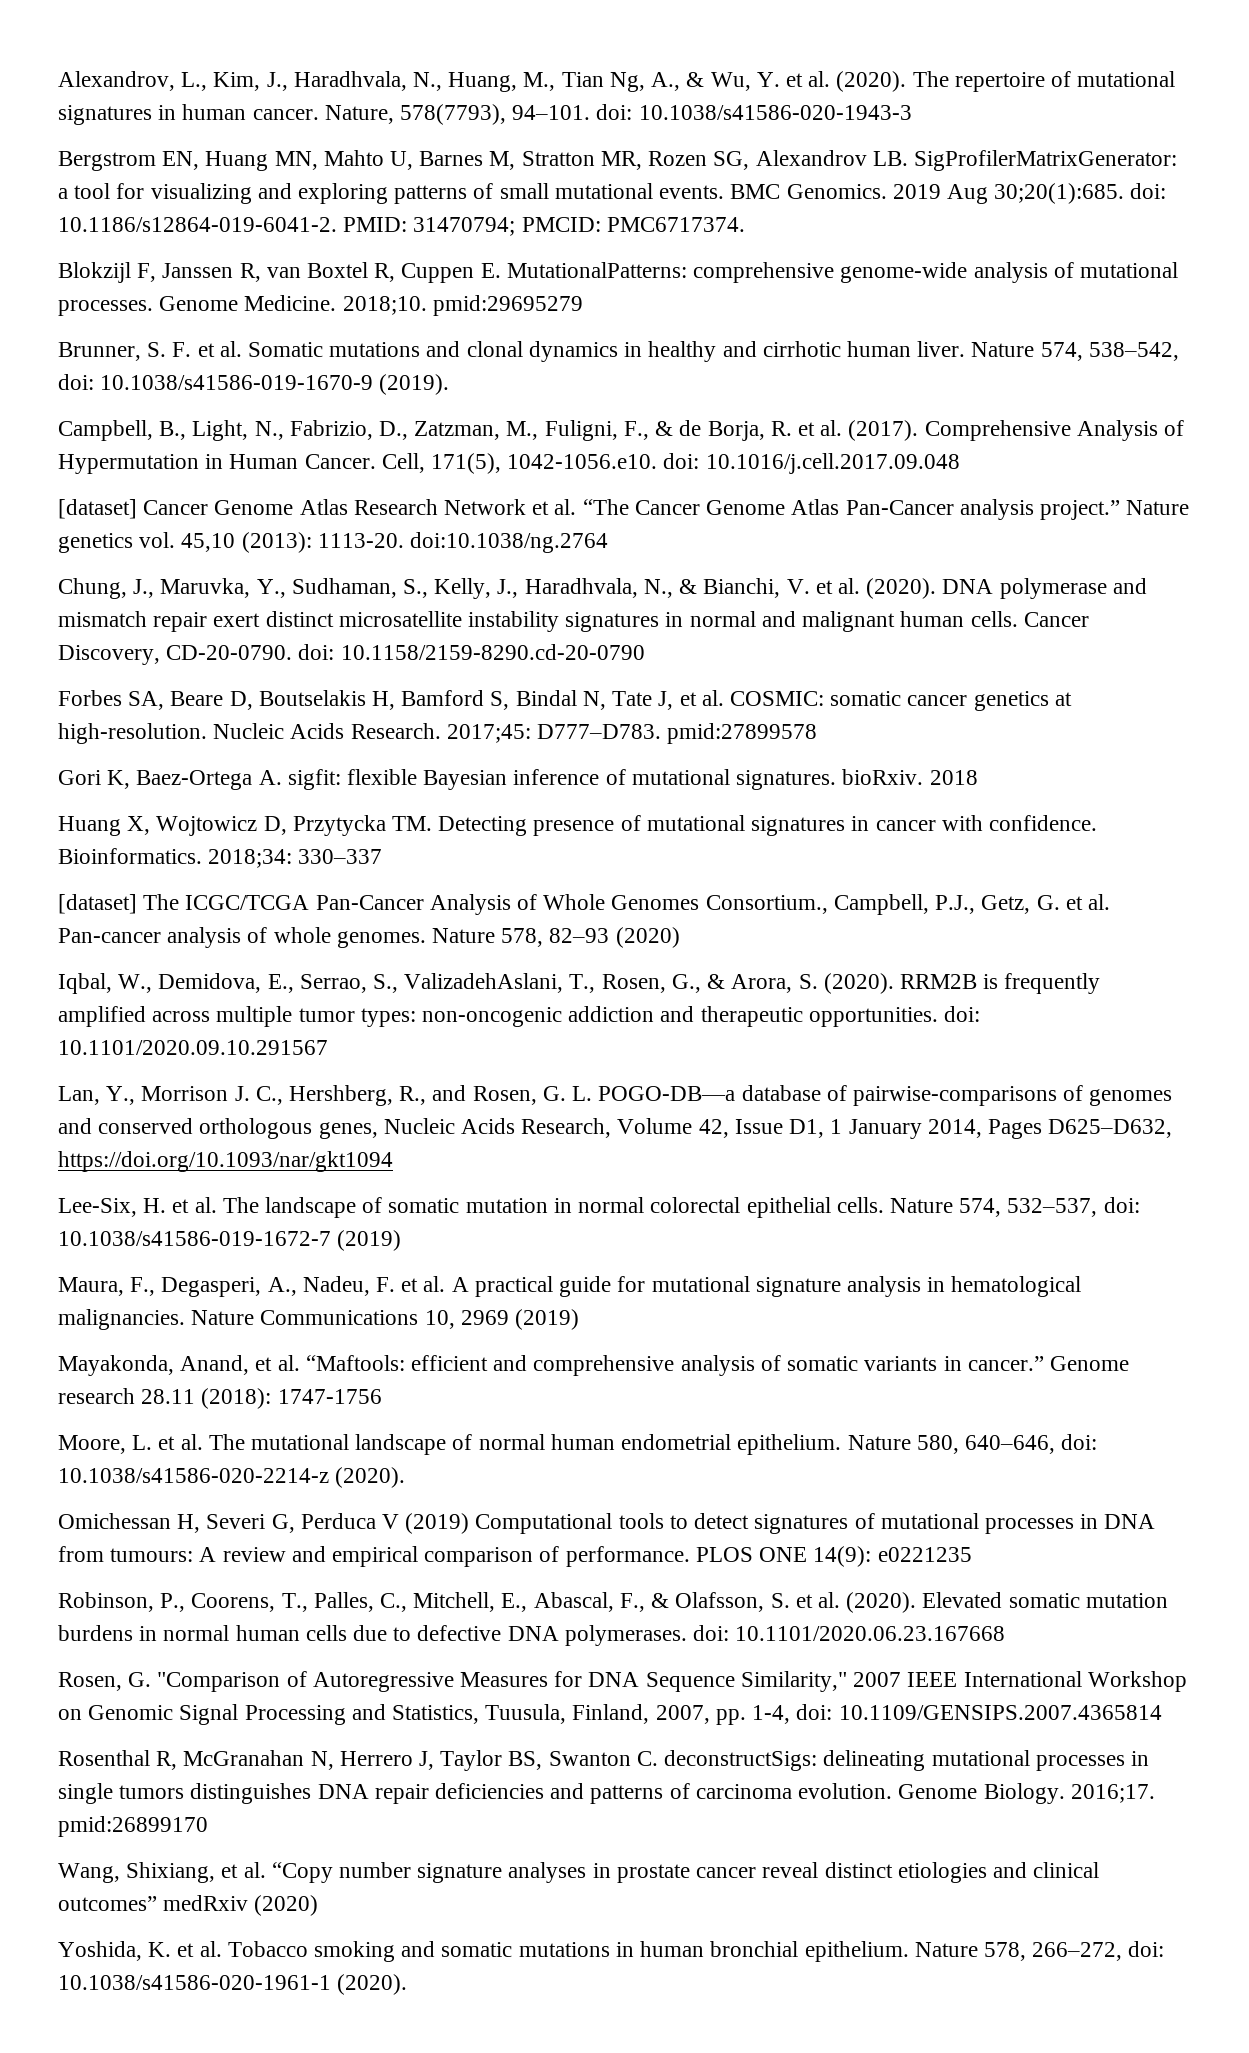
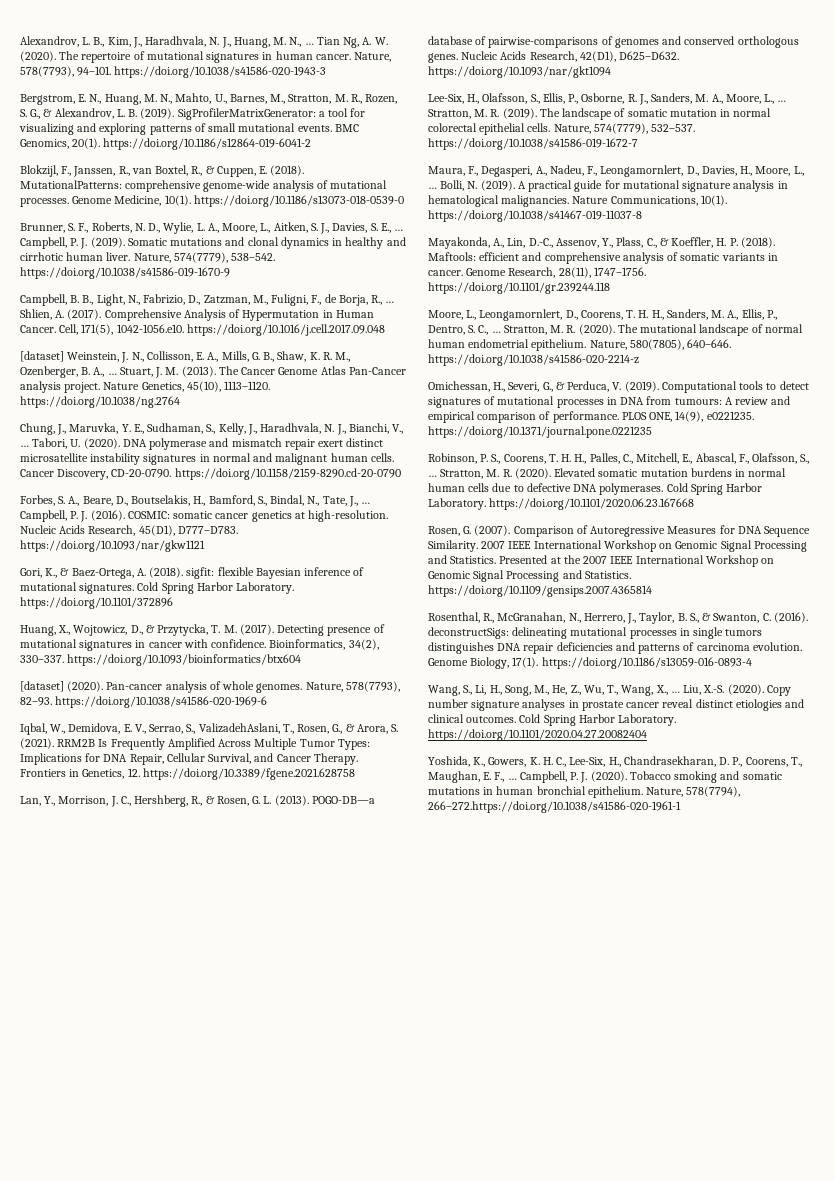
[58,71,208,91] Alexandrov, L., -> [20,36,105,47] Alexandrov, L. B.,
[413,71,831,92] N., Huang, M., Tian Ng, A., & Wu, Y. et al. -> [209,37,388,48] N. J., Huang, M. N., … Tian Ng, A. W.
[596,104,912,120] [58,150,908,171] doi: 10.1038/s41586-020-1943-3 // Bergstrom EN, Huang MN, Mahto U, Barnes M, Stratton MR, Rozen SG, Alexandrov LB. -> [114,66,327,78] [20,93,398,105] [20,108,175,119] https://doi.org/10.1038/s41586-020-1943-3 // Bergstrom, E. N., Huang, M. N., Mahto, U., Barnes, M., Stratton, M. R., Rozen, S. G., & Alexandrov, L. B. (2019).
[786,183,1167,204] [58,217,745,236] [58,262,501,283] Genomics. 2019 Aug 30;20(1):685. doi: 10.1186/s12864-019-6041-2. PMID: 31470794; PMCID: PMC6717374. // Blokzijl F, Janssen R, van Boxtel R, Cuppen E. -> [20,138,312,150] [20,165,305,177] Genomics, 20(1). https://doi.org/10.1186/s12864-019-6041-2 // Blokzijl, F., Janssen, R., van Boxtel, R., & Cuppen, E. (2018).
[244,295,583,316] Medicine. 2018;10. pmid:29695279 -> [114,195,404,207] Medicine, 10(1). https://doi.org/10.1186/s13073-018-0539-0
[172,341,242,357] F. et al. -> [78,222,404,234] [20,237,125,249] F., Roberts, N. D., Wylie, L. A., Moore, L., Aitken, S. J., Davies, S. E., … Campbell, P. J. (2019).
[971,342,1179,361] [58,374,450,395] [58,420,153,441] Nature 574, 538–542, doi: 10.1038/s41586-019-1670-9 (2019). // Campbell, -> [133,252,276,263] [20,267,230,279] [20,294,80,306] Nature, 574(7779), 538–542. https://doi.org/10.1038/s41586-019-1670-9 // Campbell, B.
[655,421,674,436] & -> (322, 300) none
[770,420,843,436] R. et al. -> [371,295,395,305] [20,309,65,320] R., … Shlien, A.
[663,453,960,474] [58,499,629,519] doi: 10.1016/j.cell.2017.09.048 // [dataset] Cancer Genome Atlas Research Network et al. “The -> [186,324,385,336] [20,351,351,363] [20,366,239,378] https://doi.org/10.1016/j.cell.2017.09.048 // [dataset] Weinstein, J. N., Collisson, E. A., Mills, G. B., Shaw, K. R. M., Ozenberger, B. A., … Stuart, J. M. (2013). The
[1039,500,1190,520] [58,532,609,553] project.” Nature genetics vol. 45,10 (2013): 1113-20. doi:10.1038/ng.2764 -> [64,381,271,393] [20,396,180,408] project. Nature Genetics, 45(10), 1113–1120. https://doi.org/10.1038/ng.2764
[256,579,286,598] Y., -> [121,424,144,434] Y. E.,
[643,578,860,598] N., & Bianchi, V. et al. -> [324,423,404,435] [20,438,81,449] N. J., Bianchi, V., … Tabori, U.
[298,644,645,660] [58,690,724,710] doi: 10.1158/2159-8290.cd-20-0790 // Forbes SA, Beare D, Boutselakis H, Bamford S, Bindal N, Tate J, et al. -> [174,468,401,480] [20,495,371,507] [20,510,125,522] https://doi.org/10.1158/2159-8290.cd-20-0790 // Forbes, S. A., Beare, D., Boutselakis, H., Bamford, S., Bindal, N., Tate, J., … Campbell, P. J. (2016).
[350,723,818,744] [58,770,282,790] Research. 2017;45: D777–D783. pmid:27899578 // Gori K, Baez-Ortega A. -> [88,525,238,536] [20,540,205,552] [20,567,184,579] Research, 45(D1), D777–D783. https://doi.org/10.1093/nar/gkw1121 // Gori, K., & Baez-Ortega, A. (2018).
[842,769,978,785] [58,815,433,836] bioRxiv. 2018 // Huang X, Wojtowicz D, Przytycka TM. -> [137,582,295,594] [20,597,173,609] [20,624,274,636] Cold Spring Harbor Laboratory. https://doi.org/10.1101/372896 // Huang, X., Wojtowicz, D., & Przytycka, T. M. (2017).
[58,848,383,868] [58,894,1110,915] Bioinformatics. 2018;34: 330–337 // [dataset] The ICGC/TCGA Pan-Cancer Analysis of Whole Genomes Consortium., Campbell, P.J., Getz, G. et al. -> [269,639,379,650] [20,654,302,666] [20,681,104,692] Bioinformatics, 34(2), 330–337. https://doi.org/10.1093/bioinformatics/btx604 // [dataset] (2020).
[432,927,680,948] Nature 578, 82–93 (2020) -> [305,681,400,692] [20,696,268,708] Nature, 578(7793), 82–93. https://doi.org/10.1038/s41586-020-1969-6
[267,974,294,993] E., -> [123,724,146,734] E. V.,
[823,973,1101,994] [58,1006,981,1027] [58,1040,328,1055] (2020). RRM2B is frequently amplified across multiple tumor types: non-oncogenic addiction and therapeutic opportunities. doi: 10.1101/2020.09.10.291567 -> [20,738,370,750] [20,753,358,765] [20,768,355,780] (2021). RRM2B Is Frequently Amplified Across Multiple Tumor Types: Implications for DNA Repair, Cellular Survival, and Cancer Therapy. Frontiers in Genetics, 12. https://doi.org/10.3389/fgene.2021.628758
[141,1086,229,1101] Morrison -> [58,796,109,806] Morrison,
[432,1085,467,1101] and -> [205,796,215,804] &
(593, 1093) none -> [274,795,309,806] (2013).
[318,1118,1173,1139] [58,1151,393,1172] [58,1197,217,1217] genes, Nucleic Acids Research, Volume 42, Issue D1, 1 January 2014, Pages D625–D632, https://doi.org/10.1093/nar/gkt1094 // Lee-Six, H. et al. -> [428,51,680,63] [428,66,611,78] [428,93,787,105] [428,108,537,119] genes. Nucleic Acids Research, 42(D1), D625–D632. https://doi.org/10.1093/nar/gkt1094 // Lee-Six, H., Olafsson, S., Ellis, P., Osborne, R. J., Sanders, M. A., Moore, L., … Stratton, M. R. (2019).
[889,1197,1140,1217] [58,1230,402,1251] Nature 574, 532–537, doi: 10.1038/s41586-019-1672-7 (2019) -> [553,123,696,134] [428,138,638,150] Nature, 574(7779), 532–537. https://doi.org/10.1038/s41586-019-1672-7
[376,1276,446,1292] F. et al. -> [587,165,804,177] [428,180,515,191] F., Leongamornlert, D., Davies, H., Moore, L., … Bolli, N. (2019).
[260,1309,580,1330] [58,1355,405,1376] Communications 10, 2969 (2019) // Mayakonda, Anand, et al. “Maftools: -> [610,195,727,206] [428,210,642,222] [428,237,775,249] [428,252,476,261] Communications, 10(1). https://doi.org/10.1038/s41467-019-11037-8 // Mayakonda, A., Lin, D.-C., Assenov, Y., Plass, C., & Koeffler, H. P. (2018). Maftools:
[967,1356,1129,1371] [58,1388,382,1409] [58,1434,203,1454] cancer.” Genome research 28.11 (2018): 1747-1756 // Moore, L. et al. -> [428,267,646,278] [428,282,610,294] [428,309,777,321] [428,324,615,335] cancer. Genome Research, 28(11), 1747–1756. https://doi.org/10.1101/gr.239244.118 // Moore, L., Leongamornlert, D., Coorens, T. H. H., Sanders, M. A., Ellis, P., Dentro, S. C., … Stratton, M. R. (2020).
[847,1434,1098,1454] [58,1467,406,1488] [58,1513,470,1534] Nature 580, 640–646, doi: 10.1038/s41586-020-2214-z (2020). // Omichessan H, Severi G, Perduca V (2019) -> [589,339,732,350] [428,354,639,366] [428,381,659,392] Nature, 580(7805), 640–646. https://doi.org/10.1038/s41586-020-2214-z // Omichessan, H., Severi, G., & Perduca, V. (2019).
[759,1546,972,1567] [58,1592,308,1612] ONE 14(9): e0221235 // Robinson, P., Coorens, T., -> [649,411,754,422] [428,426,652,438] [428,453,587,464] ONE, 14(9), e0221235. https://doi.org/10.1371/journal.pone.0221235 // Robinson, P. S., Coorens, T. H. H.,
[651,1592,840,1612] & Olafsson, S. et al. -> [752,453,810,464] [428,469,512,479] Olafsson, S., … Stratton, M. R.
[693,1625,1006,1641] [58,1672,281,1692] doi: 10.1101/2020.06.23.167668 // Rosen, G. "Comparison -> [666,483,763,495] [428,498,695,510] [428,525,574,537] Cold Spring Harbor Laboratory. https://doi.org/10.1101/2020.06.23.167668 // Rosen, G. (2007). Comparison
[740,1671,1187,1692] [58,1704,1162,1725] [58,1750,658,1771] Similarity," 2007 IEEE International Workshop on Genomic Signal Processing and Statistics, Tuusula, Finland, 2007, pp. 1-4, doi: 10.1109/GENSIPS.2007.4365814 // Rosenthal R, McGranahan N, Herrero J, Taylor BS, Swanton C. -> [428,540,807,552] [428,555,775,567] [428,570,631,582] [428,585,652,597] [428,612,808,624] Similarity. 2007 IEEE International Workshop on Genomic Signal Processing and Statistics. Presented at the 2007 IEEE International Workshop on Genomic Signal Processing and Statistics. https://doi.org/10.1109/gensips.2007.4365814 // Rosenthal, R., McGranahan, N., Herrero, J., Taylor, B. S., & Swanton, C. (2016).
[983,1783,1155,1804] [58,1816,208,1837] [58,1862,333,1883] Biology. 2016;17. pmid:26899170 // Wang, Shixiang, et al. “Copy -> [470,657,752,669] [428,684,791,696] Biology, 17(1). https://doi.org/10.1186/s13059-016-0893-4 // Wang, S., Li, H., Song, M., He, Z., Wu, T., Wang, X., … Liu, X.-S. (2020). Copy
[58,1895,319,1916] [58,1941,222,1961] outcomes” medRxiv (2020) // Yoshida, K. et al. -> [466,714,677,726] [428,729,647,741] [428,756,802,767] [428,771,627,783] outcomes. Cold Spring Harbor Laboratory. https://doi.org/10.1101/2020.04.27.20082404 // Yoshida, K., Gowers, K. H. C., Lee-Six, H., Chandrasekharan, D. P., Coorens, T., Maughan, E. F., … Campbell, P. J. (2020).
[914,1941,1165,1961] [58,1974,408,1995] Nature 578, 266–272, doi: 10.1038/s41586-020-1961-1 (2020). -> [646,786,741,797] [428,801,681,813] Nature, 578(7794), 266–272.https://doi.org/10.1038/s41586-020-1961-1

